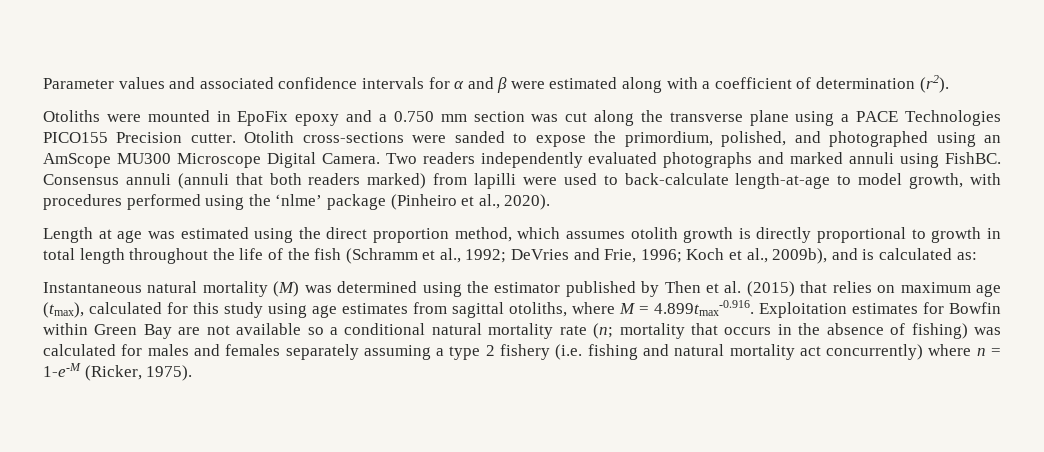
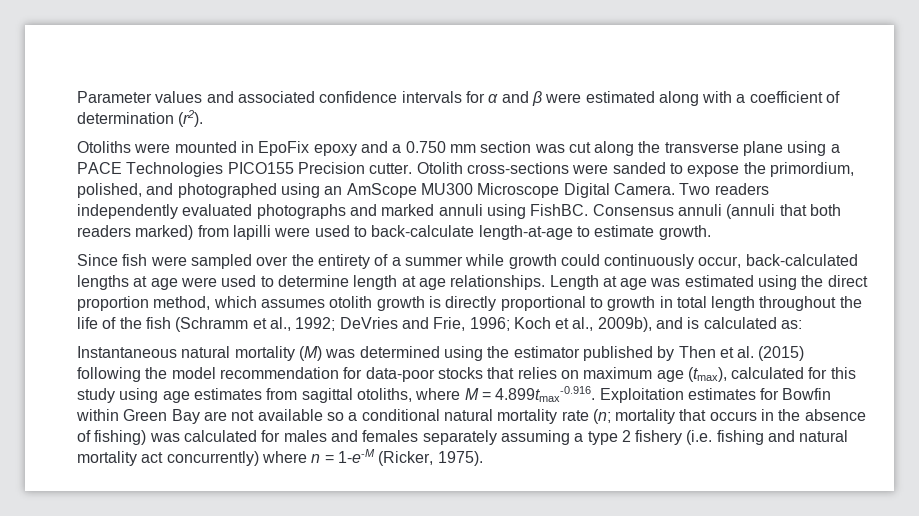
[858,173,1001,189] [43,194,551,210] model growth, with procedures performed using the ‘nlme’ package (Pinheiro et al., 2020). // -> [594,225,711,240] [77,254,858,269] [77,275,546,290] estimate growth. // Since fish were sampled over the entirety of a summer while growth could continuously occur, back-calculated lengths at age were used to determine length at age relationships.
(795, 289) none -> [77,367,483,382] following the model recommendation for data-poor stocks

